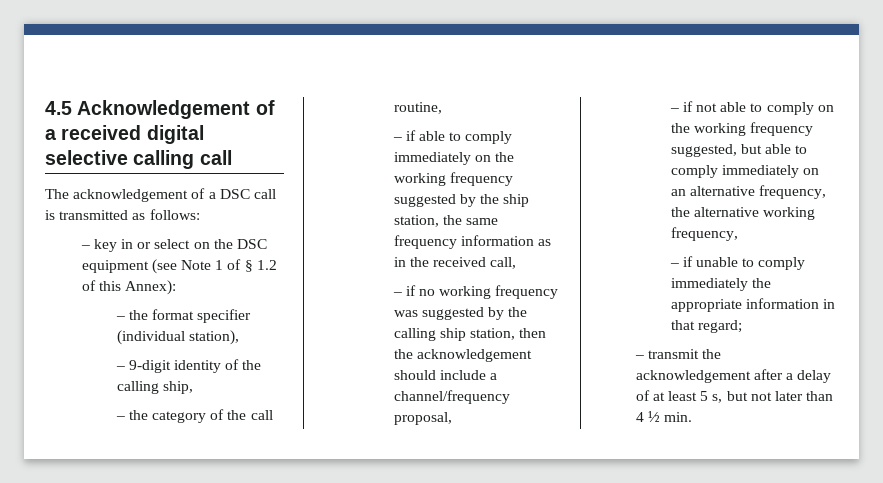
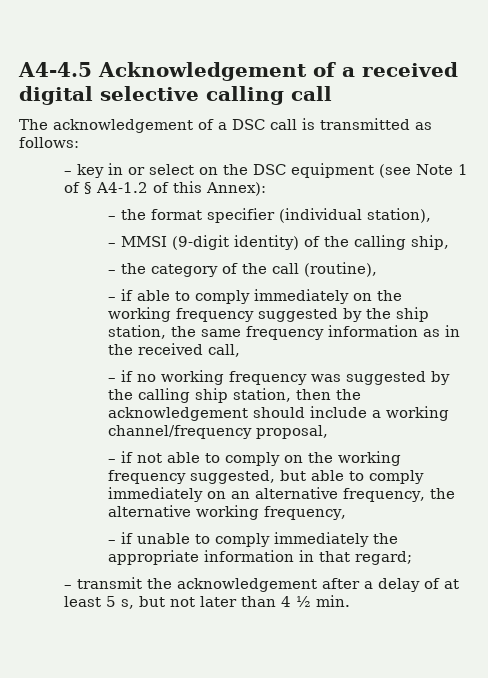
[45,101,72,115] 4.5 -> [18,62,92,77] A4-4.5
[256,260,277,270] 1.2 -> [95,182,148,193] A4-1.2
[128,360,222,373] 9-digit identity -> [121,235,300,250] MMSI (9-digit identity)
[393,102,442,114] routine, -> [304,262,378,277] (routine),
(498, 376) none -> [386,406,450,421] working

